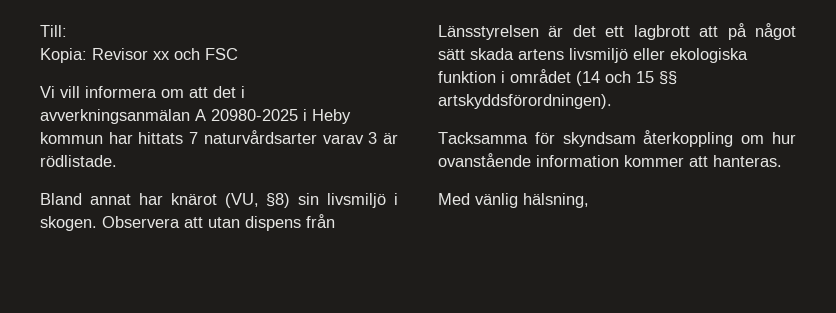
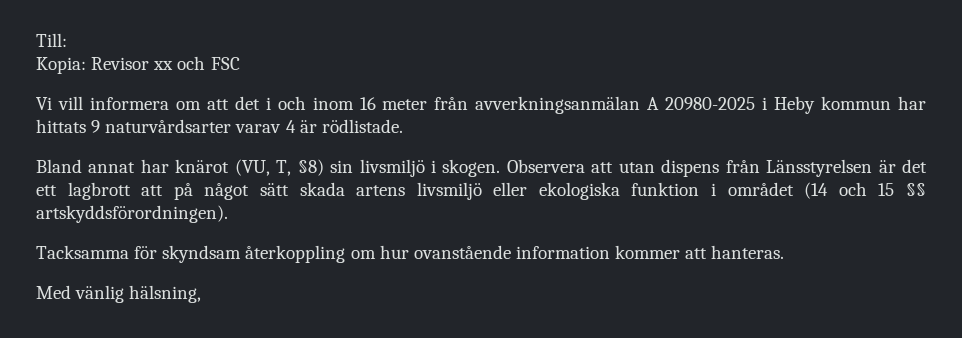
(245, 92) none -> [277,96,469,110] och inom 16 meter från
[189,132,199,144] 7 -> [91,120,101,133] 9
[368,132,378,144] 3 -> [285,120,296,133] 4
(259, 200) none -> [276,160,292,176] T,

